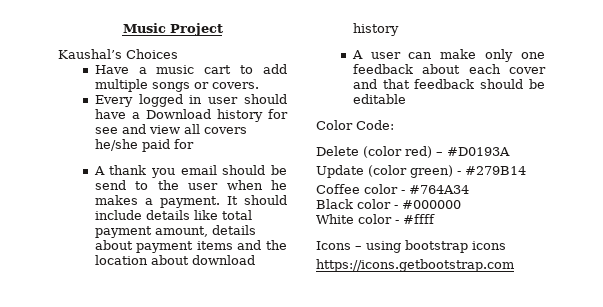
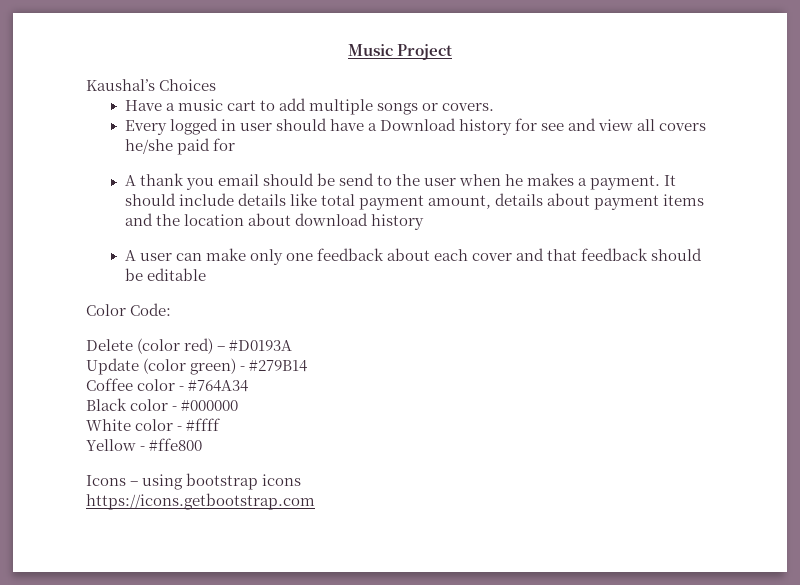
(435, 219) none -> [86,438,203,451] // Yellow - #ffe800

